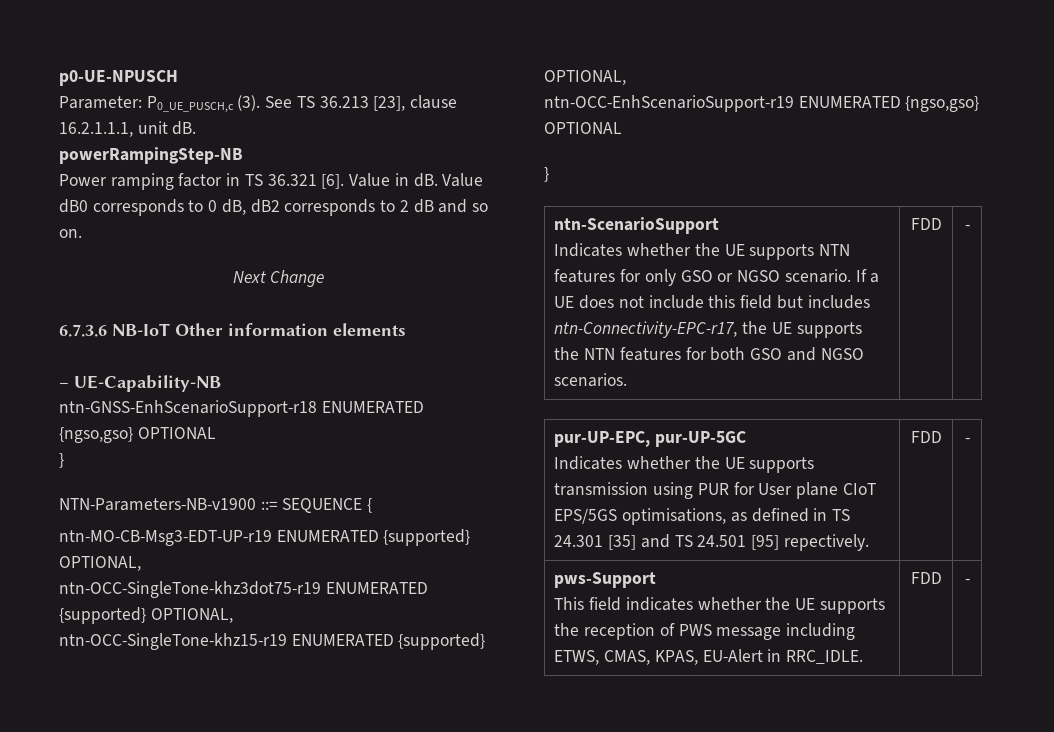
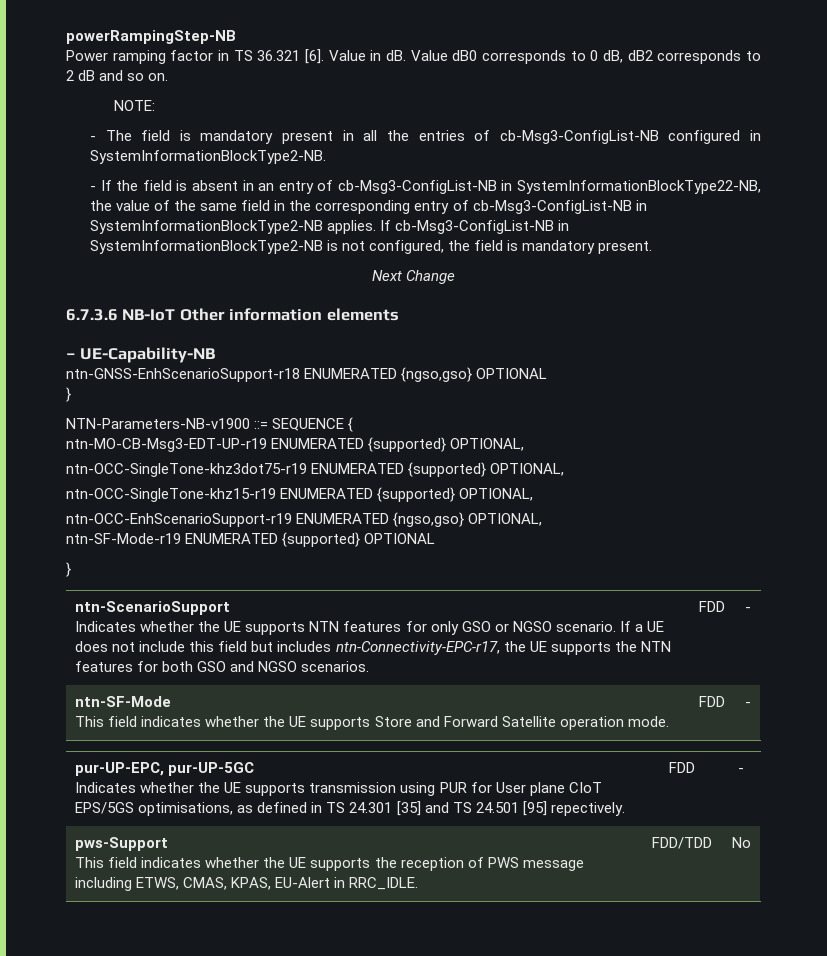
[59,70,178,86] [59,95,458,113] [59,121,197,137] p0-UE-NPUSCH // Parameter: P0_UE_PUSCH,c (3). See TS 36.213 [23], clause 16.2.1.1.1, unit dB. // -> (66, 37) none
(82, 233) none -> [113,100,155,111] [89,130,762,144] [89,150,326,164] [89,180,761,194] [89,200,647,214] [89,220,570,234] [89,240,653,254] // NOTE: // - The field is mandatory present in all the entries of cb-Msg3-ConfigList-NB configured in SystemInformationBlockType2-NB. // - If the field is absent in an entry of cb-Msg3-ConfigList-NB in SystemInformationBlockType22-NB, the value of the same field in the corresponding entry of cb-Msg3-ConfigList-NB in SystemInformationBlockType2-NB applies. If cb-Msg3-ConfigList-NB in SystemInformationBlockType2-NB is not configured, the field is mandatory present.
(980, 104) none -> [468,513,543,526] [66,532,361,547] OPTIONAL, // ntn-SF-Mode-r19 ENUMERATED {supported}
(970, 227) none -> [75,696,172,707] [75,716,669,730] [698,696,725,707] [744,702,751,707] // ntn-SF-Mode // This field indicates whether the UE supports Store and Forward Satellite operation mode. | FDD | -
[910,572,942,584] [964,579,970,584] FDD | - -> [652,837,712,849] [731,837,751,848] FDD/TDD | No

